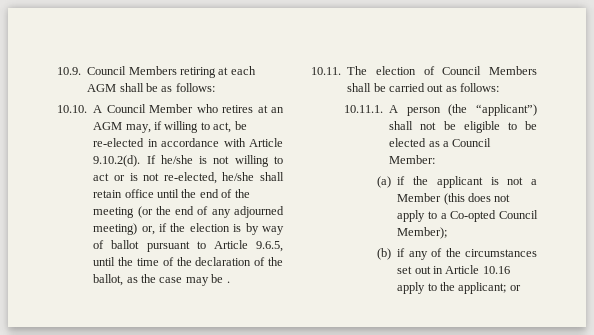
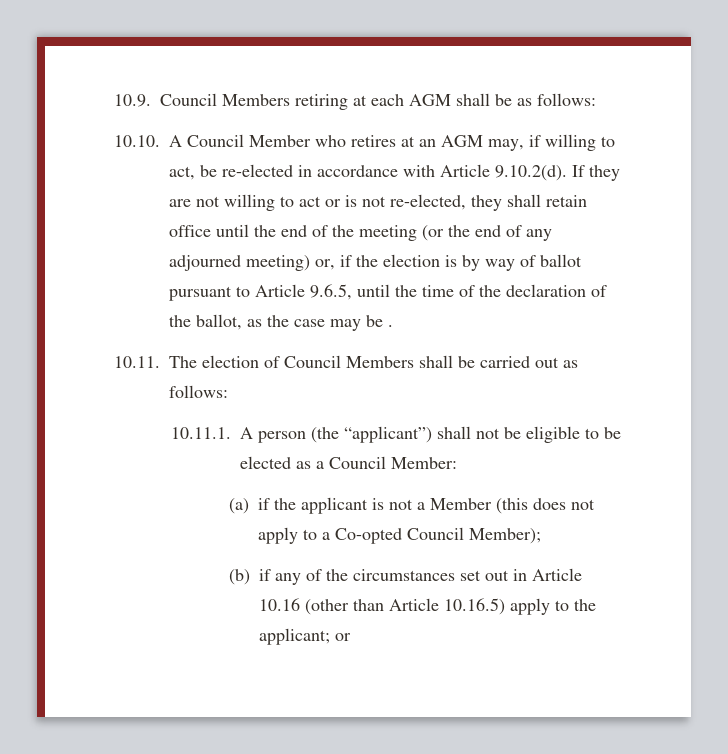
[160,155,208,164] he/she is -> [589,165,620,181] [169,199,191,207] they are
[222,172,255,181] he/she -> [471,195,502,211] they
(510, 270) none -> [304,598,505,615] (other than Article 10.16.5)

